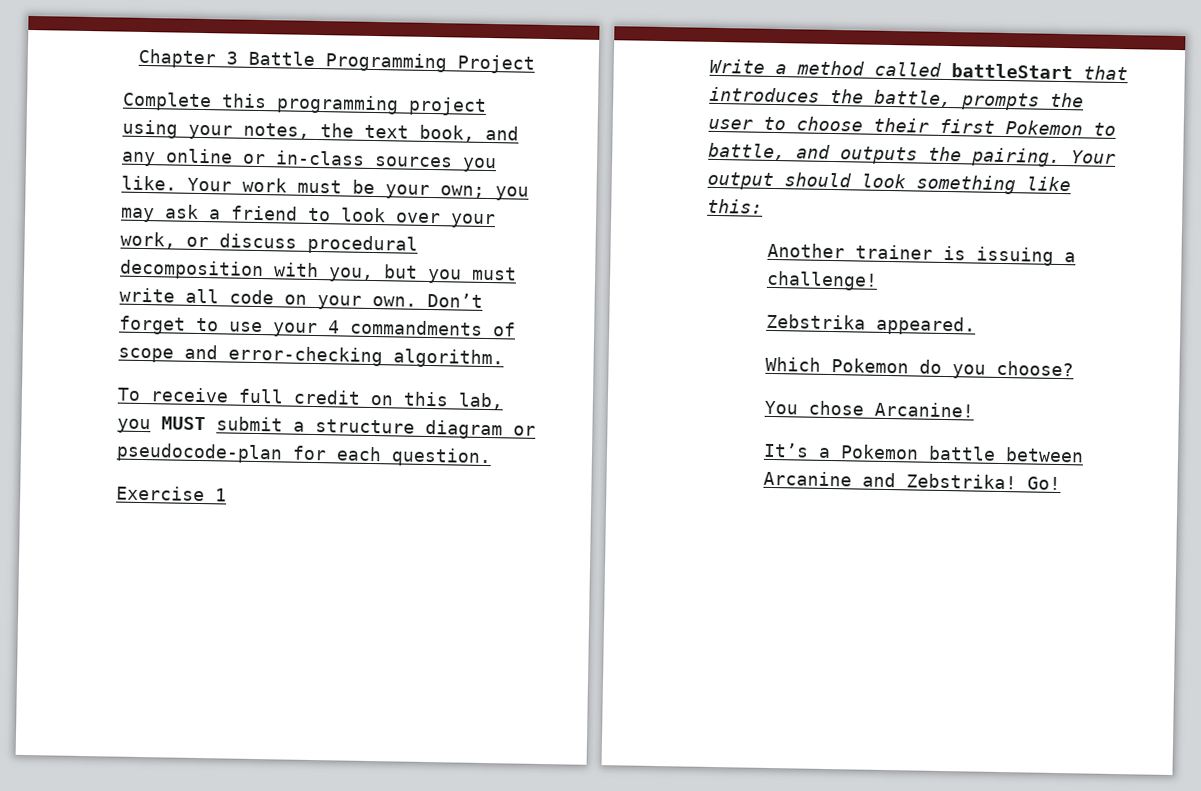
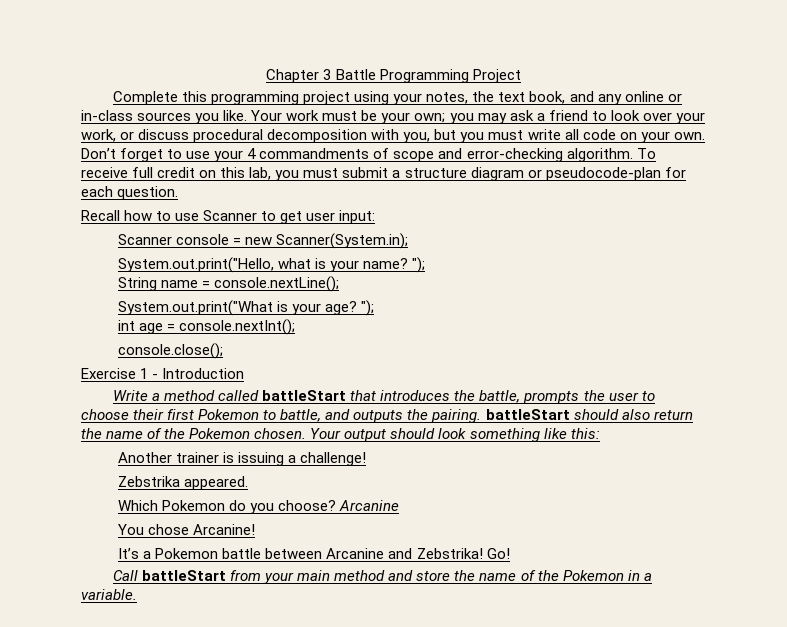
(504, 358) // -> (633, 155) none
[161,416,206,431] MUST -> [303,168,339,178] must
(492, 457) none -> [81,210,376,224] [118,233,409,249] [118,257,426,273] [118,276,340,292] [118,300,375,316] [118,319,296,335] [118,343,224,359] // Recall how to use Scanner to get user input: // Scanner console = new Scanner(System.in); // System.out.print("Hello, what is your name? "); // String name = console.nextLine(); // System.out.print("What is your age? "); // int age = console.nextInt(); // console.close();
(227, 495) none -> [152,368,245,379] - Introduction
(1061, 157) none -> [485,409,693,420] [81,428,307,439] battleStart should also return the name of the Pokemon chosen.
(1074, 368) none -> [339,500,400,511] Arcanine
(1061, 483) none -> [113,570,652,584] [81,589,137,600] // Call battleStart from your main method and store the name of the Pokemon in a variable.

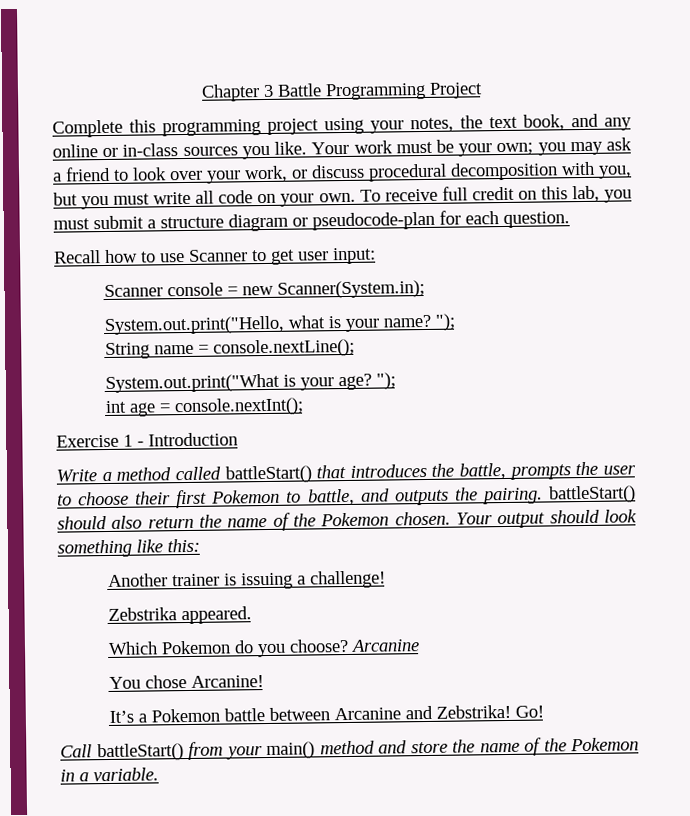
[81,148,633,162] Don’t forget to use your 4 commandments of scope and error-checking algorithm. -> (356, 197) none
[118,343,224,359] // console.close(); -> (304, 407) none
[262,390,347,401] battleStart -> [224,465,312,484] battleStart()
[485,409,570,420] battleStart -> [548,485,636,504] battleStart()
[142,570,227,581] battleStart -> [96,743,184,762] battleStart()
[297,570,331,581] main -> [266,741,315,760] main()

